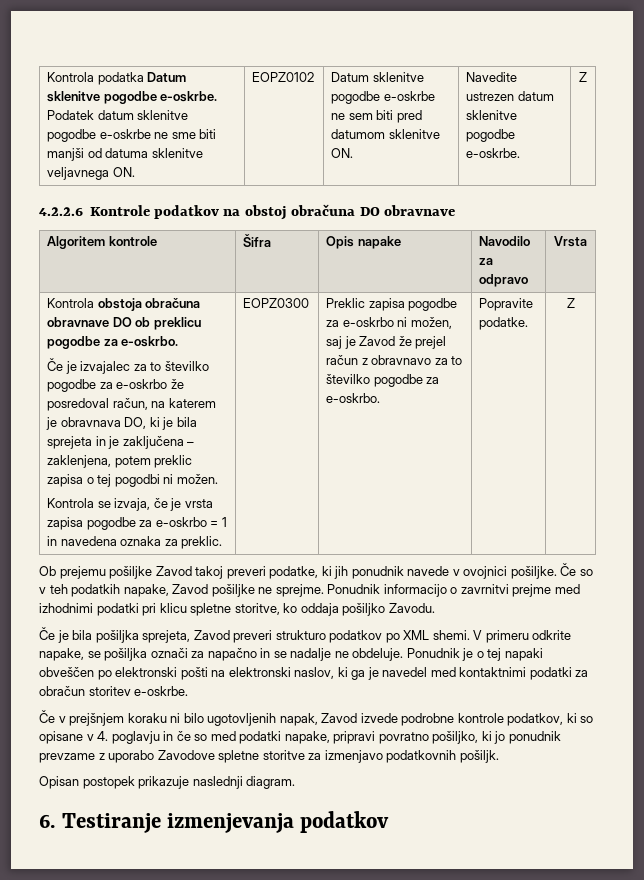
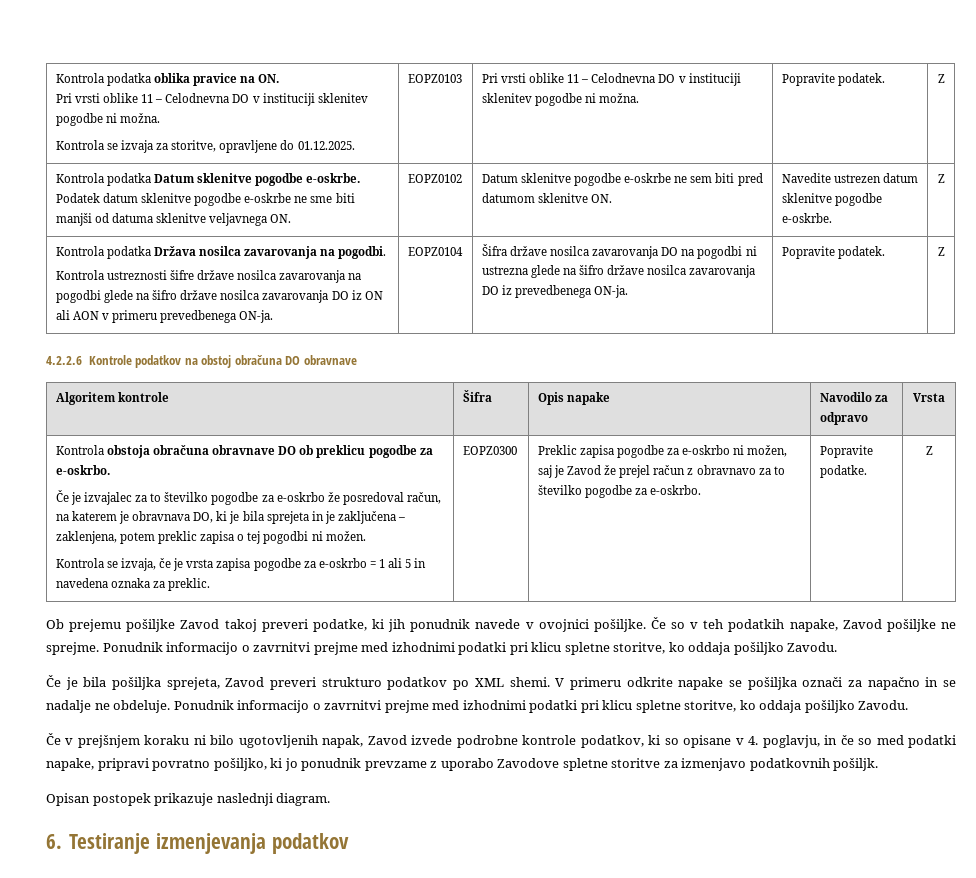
[46,72,144,85] Kontrola podatka -> [55,73,280,86] [55,93,368,106] [55,113,161,126] [55,140,355,153] [407,74,462,83] [481,73,741,86] [481,93,640,106] [781,73,885,86] [937,74,945,83] [55,173,151,186] Kontrola podatka oblika pravice na ON. // Pri vrsti oblike 11 – Celodnevna DO v instituciji sklenitev pogodbe ni možna. // Kontrola se izvaja za storitve, opravljene do 01.12.2025. | EOPZ0103 | Pri vrsti oblike 11 – Celodnevna DO v instituciji sklenitev pogodbe ni možna. | Popravite podatek. | Z // Kontrola podatka
(587, 77) none -> [55,246,387,259] [55,270,362,283] [55,290,383,303] [55,310,274,323] [407,247,463,256] [481,244,757,259] [481,265,756,278] [481,285,629,298] [781,246,885,259] [937,247,945,256] // Kontrola podatka Država nosilca zavarovanja na pogodbi. // Kontrola ustreznosti šifre države nosilca zavarovanja na pogodbi glede na šifro države nosilca zavarovanja DO iz ON ali AON v primeru prevedbenega ON-ja. | EOPZ0104 | Šifra države nosilca zavarovanja DO na pogodbi ni ustrezna glede na šifro države nosilca zavarovanja DO iz prevedbenega ON-ja. | Popravite podatek. | Z
(227, 522) none -> [388,558,412,568] ali 5
[39,648,84,661] napake, -> [678,677,724,690] napake
[462,648,543,661] [39,667,589,680] [39,686,189,696] je o tej napaki obveščen po elektronski pošti na elektronski naslov, ki ga je navedel med kontaktnimi podatki za obračun storitev e-oskrbe. -> [237,700,909,713] informacijo o zavrnitvi prejme med izhodnimi podatki pri klicu spletne storitve, ko oddaja pošiljko Zavodu.
[111,731,160,744] poglavju -> [762,735,820,748] poglavju,

